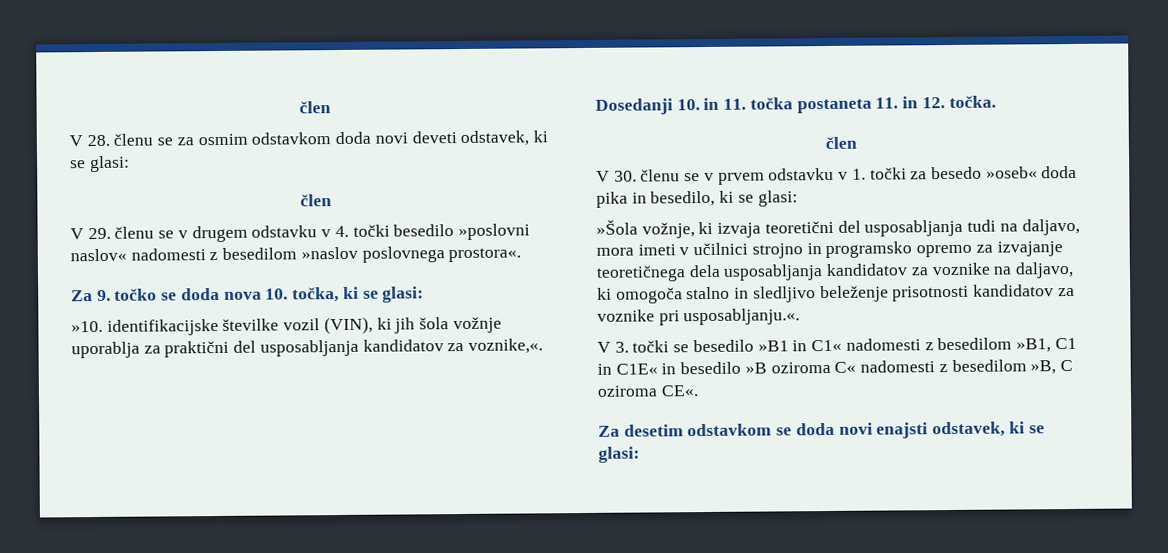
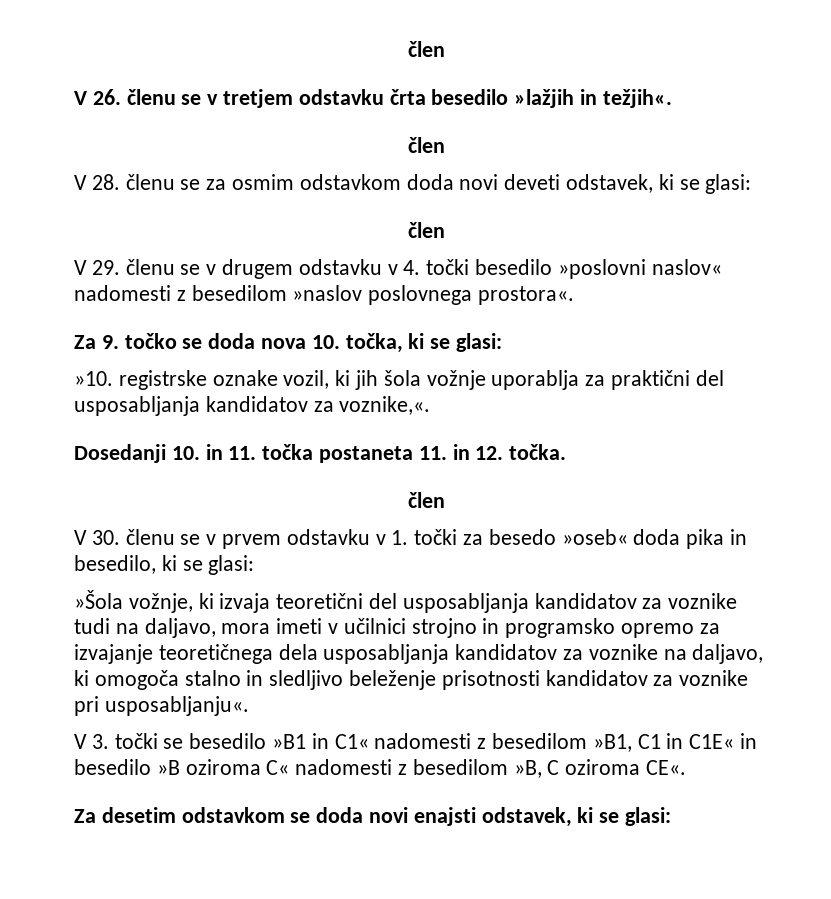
[299,101,331,114] člen -> [408,41,445,57] [74,89,672,108] [408,137,445,153] člen // V 26. členu se v tretjem odstavku črta besedilo »lažjih in težjih«. // člen
[106,316,373,336] identifikacijske številke vozil (VIN), -> [118,370,330,390] registrske oznake vozil,
(964, 228) none -> [534,593,738,609] kandidatov za voznike
[683,308,801,326] usposabljanju.«. -> [104,696,249,716] usposabljanju«.

